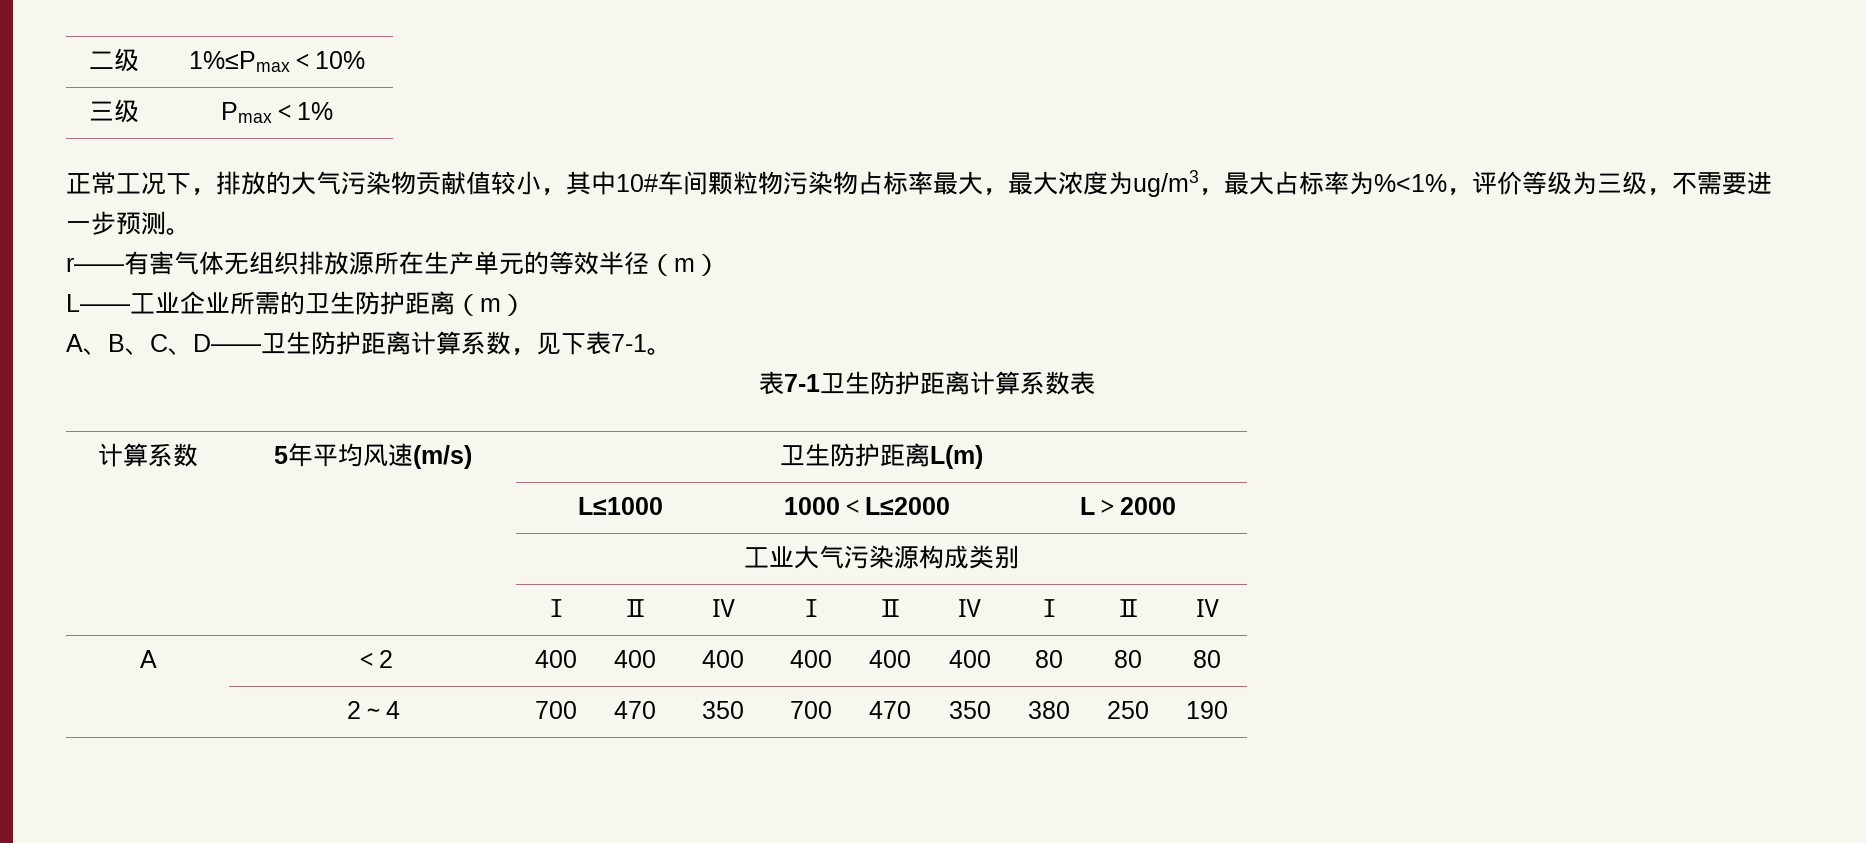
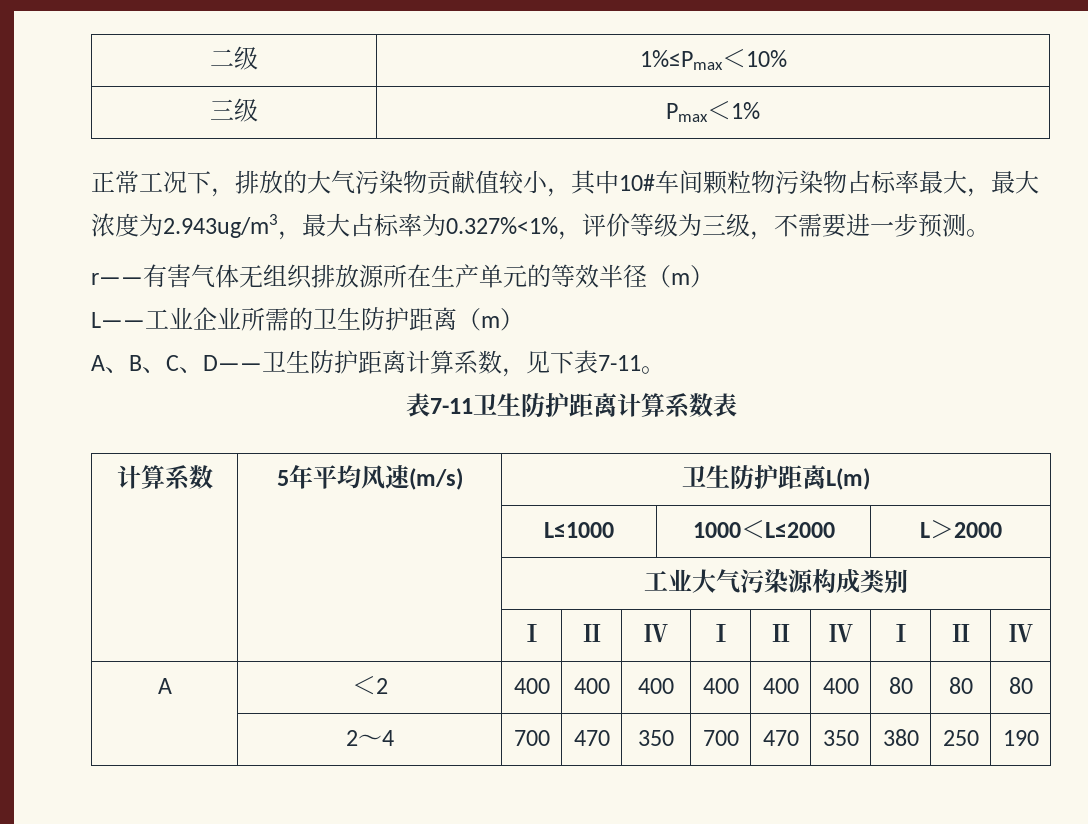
[1133,170,1199,197] ug/m3 -> [163,214,278,238] 2.943ug/m3
[1374,174,1447,192] %<1% -> [446,217,558,234] 0.327%<1%
[611,334,647,352] 7-1 -> [598,355,641,371] 7-11
[784,374,820,392] 7-1 -> [429,398,473,414] 7-11

